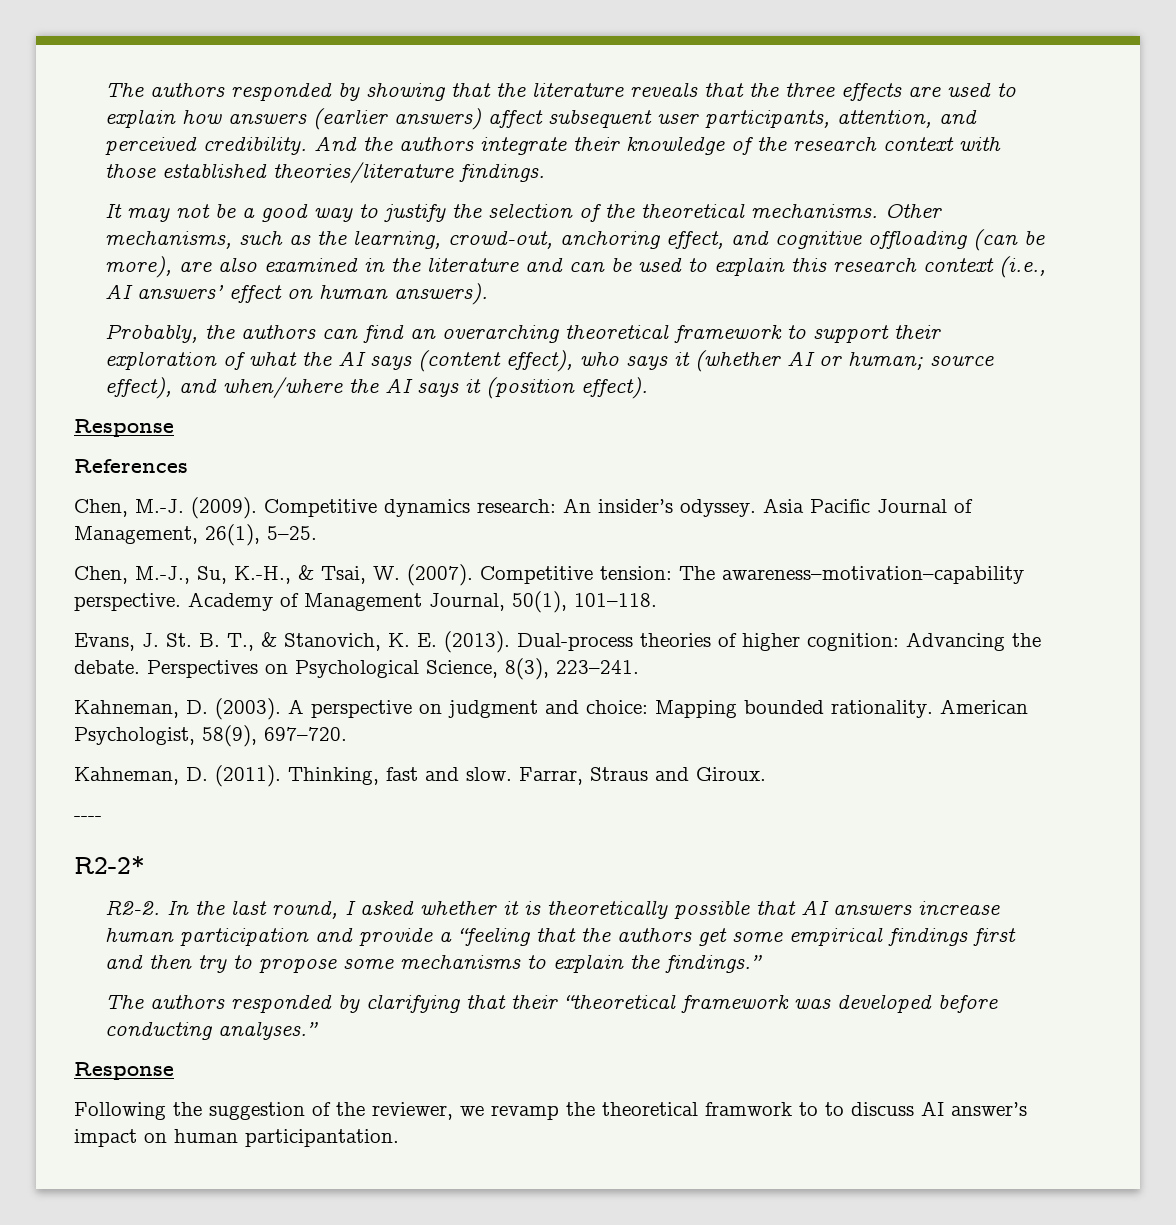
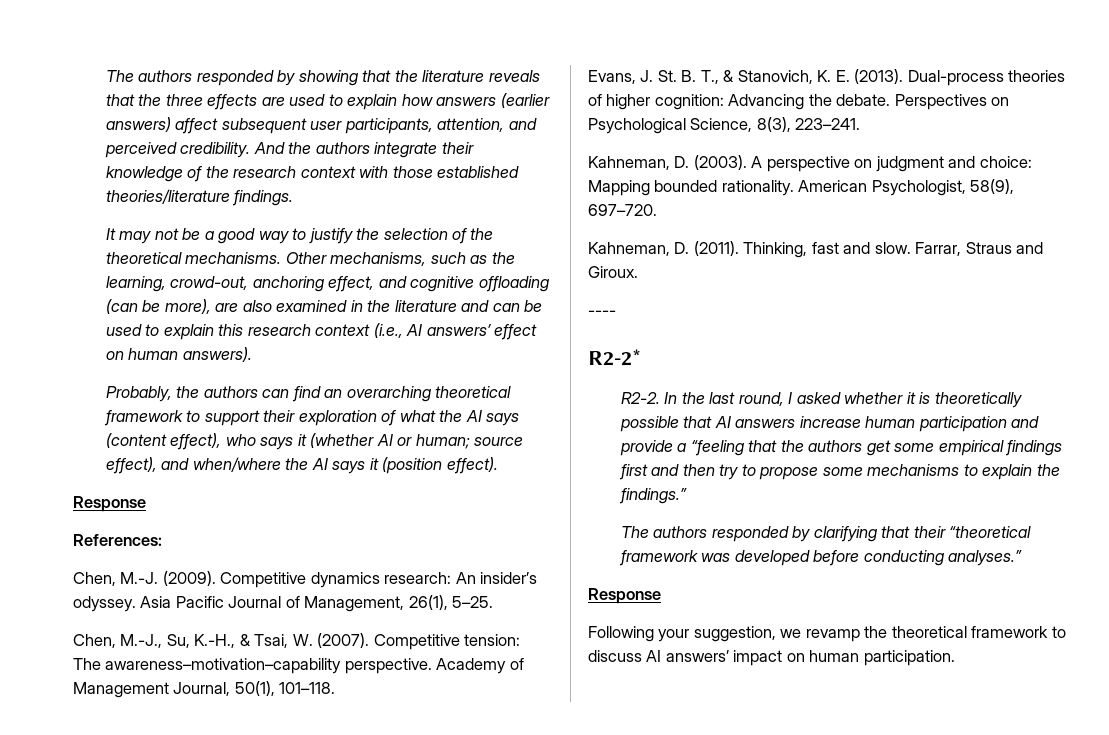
[74,459,188,473] References -> [73,534,162,546] References:
[173,1102,453,1120] the suggestion of the reviewer, -> [658,626,776,642] your suggestion,
[705,1102,818,1116] framwork to -> [971,626,1049,638] framework
[951,1102,1027,1116] answer’s -> [665,650,729,662] answers’
[245,1129,399,1147] participantation. -> [863,650,955,666] participation.

